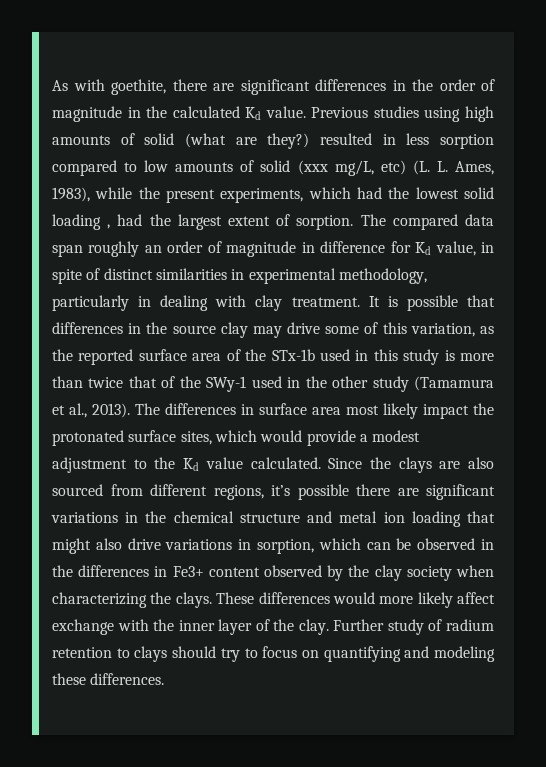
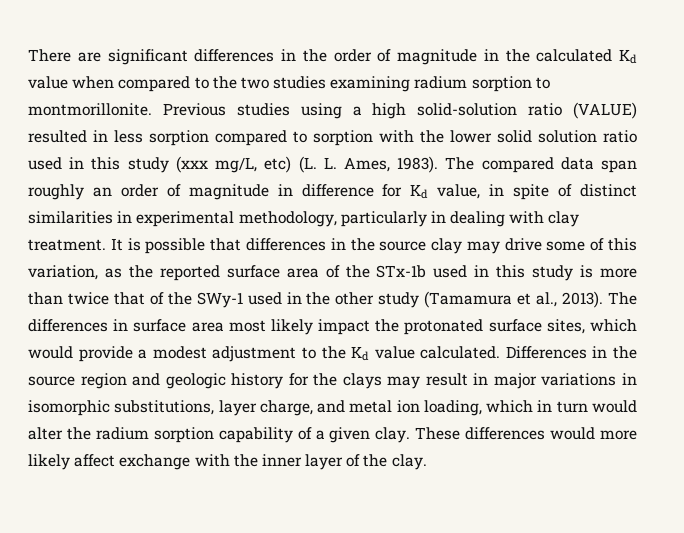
[52,79,207,95] As with goethite, there -> [28,49,71,62] There
[265,106,494,122] [52,133,310,149] value. Previous studies using high amounts of solid (what are they?) -> [28,76,550,92] [28,102,637,119] value when compared to the two studies examining radium sorption to montmorillonite. Previous studies using a high solid-solution ratio (VALUE)
[144,160,291,172] low amounts of solid -> [313,130,637,146] [28,157,169,173] sorption with the lower solid solution ratio used in this study
[52,187,494,203] [52,214,354,230] 1983), while the present experiments, which had the lowest solid loading , had the largest extent of sorption. -> [397,156,439,173] 1983).
[328,457,494,473] [52,484,495,500] [51,511,496,527] [52,538,495,554] [52,565,494,581] [52,592,212,608] Since the clays are also sourced from different regions, it’s possible there are significant variations in the chemical structure and metal ion loading that might also drive variations in sorption, which can be observed in the differences in Fe3+ content observed by the clay society when characterizing the clays. -> [505,346,637,359] [28,373,638,389] [28,400,637,416] [28,427,411,443] Differences in the source region and geologic history for the clays may result in major variations in isomorphic substitutions, layer charge, and metal ion loading, which in turn would alter the radium sorption capability of a given clay.
[333,619,495,635] [52,646,495,662] [52,673,165,685] Further study of radium retention to clays should try to focus on quantifying and modeling these differences. -> (427, 462) none

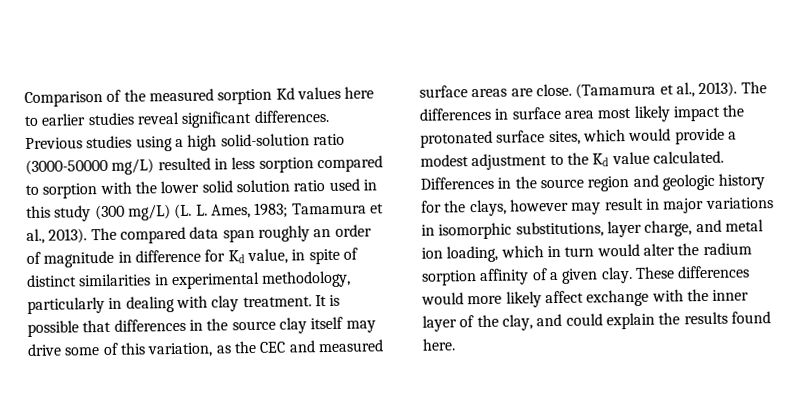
[28,49,637,65] [28,76,550,92] [28,103,152,116] There are significant differences in the order of magnitude in the calculated Kd value when compared to the two studies examining radium sorption to montmorillonite. -> [24,86,375,108] [24,109,329,128] Comparison of the measured sorption Kd values here to earlier studies reveal significant differences.
[573,102,637,119] (VALUE) -> [25,158,155,176] (3000-50000 mg/L)
[175,156,439,173] (xxx mg/L, etc) (L. L. Ames, 1983). -> [94,202,384,221] [26,228,88,245] (300 mg/L) (L. L. Ames, 1983; Tamamura et al., 2013).
(463, 246) none -> [310,316,344,330] itself
[159,265,638,281] [28,292,420,308] reported surface area of the STx-1b used in this study is more than twice that of the SWy-1 used in the other study -> [259,339,384,353] [419,83,572,98] CEC and measured surface areas are close.
[342,373,382,389] clays -> [469,198,569,217] clays, however
[218,427,293,443] capability -> [479,268,530,285] affinity
[391,454,427,470] clay. -> [501,311,771,331] [422,338,456,351] clay, and could explain the results found here.

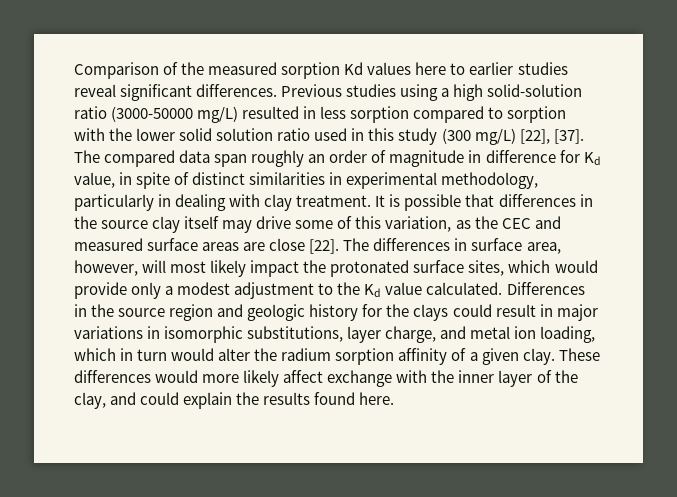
[174,202,384,220] [26,228,88,245] (L. L. Ames, 1983; Tamamura et al., 2013). -> [519,129,584,144] [22], [37].
[535,81,738,99] close. (Tamamura et al., 2013). -> [269,238,340,254] close [22].
[563,110,594,119] area -> [526,242,561,254] [74,260,167,276] area, however, will
(725, 136) none -> [131,282,162,299] only
[469,198,602,217] clays, however may -> [413,304,492,321] clays could

